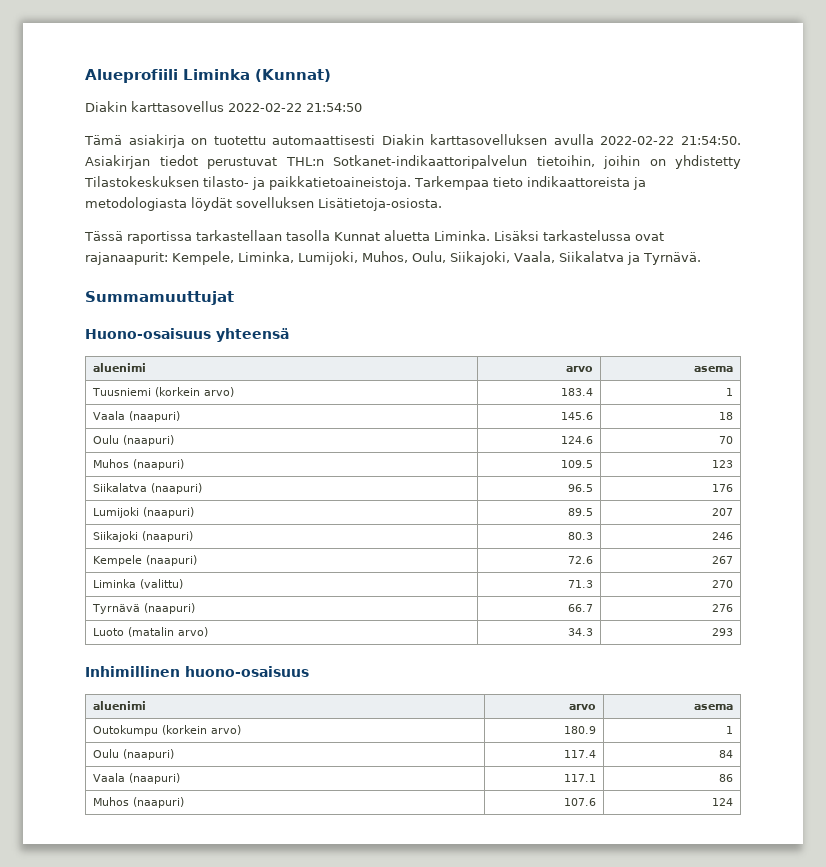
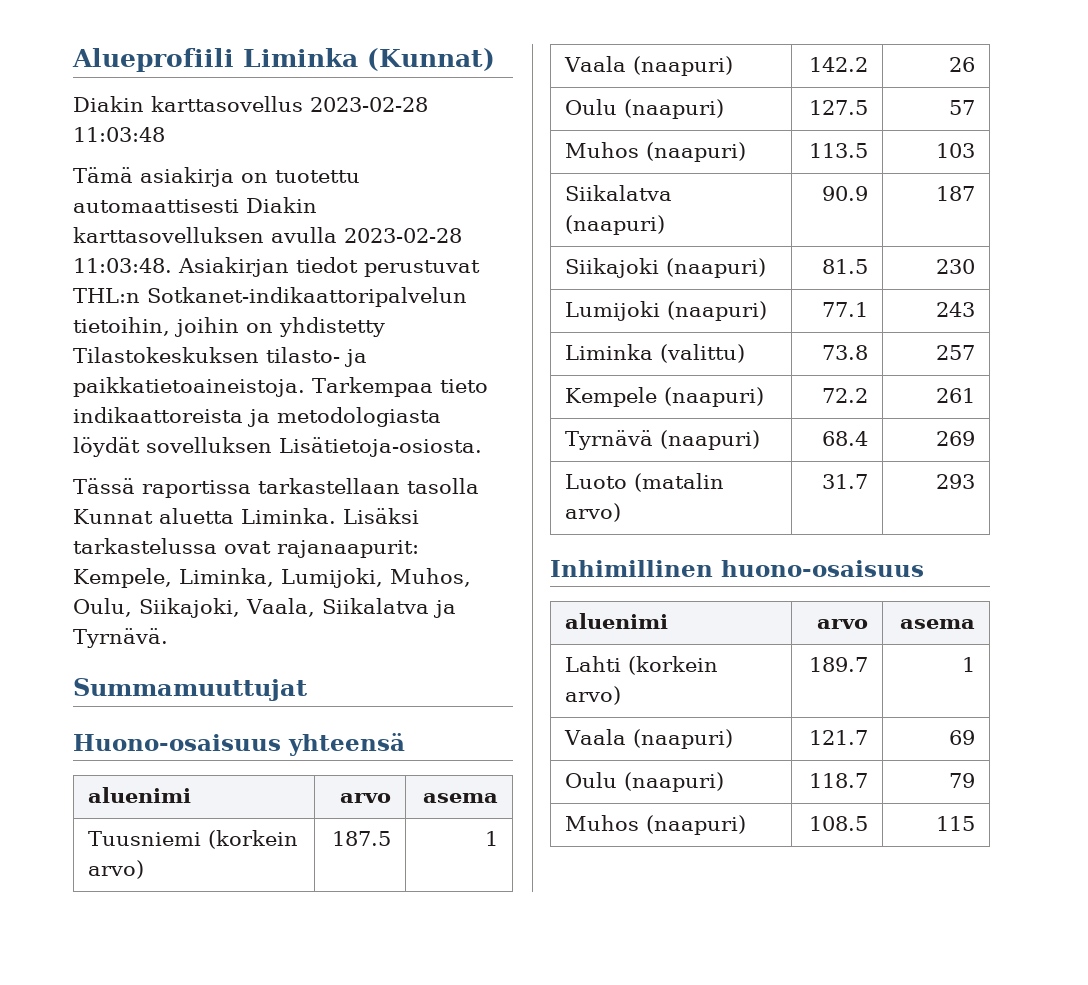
[228,103,362,112] 2022-02-22 21:54:50 -> [310,97,428,112] [73,127,165,142] 2023-02-28 11:03:48
[600,136,741,145] 2022-02-22 21:54:50. -> [344,228,462,243] [73,258,172,273] 2023-02-28 11:03:48.
[560,388,593,396] [725,388,733,396] [93,411,181,422] [560,412,593,420] [718,412,733,420] [93,435,175,446] [560,436,593,444] [718,436,733,444] [93,459,185,470] [560,460,593,468] [711,460,733,468] 183.4 | 1 // Vaala (naapuri) | 145.6 | 18 // Oulu (naapuri) | 124.6 | 70 // Muhos (naapuri) | 109.5 | 123 -> [331,831,391,846] [484,831,498,846] [564,56,734,76] [808,57,868,72] [948,57,975,72] [565,99,725,119] [808,100,868,115] [948,100,975,115] [565,142,747,162] [808,143,868,158] [935,143,975,158] 187.5 | 1 // Vaala (naapuri) | 142.2 | 26 // Oulu (naapuri) | 127.5 | 57 // Muhos (naapuri) | 113.5 | 103
[567,484,593,492] [711,484,733,492] [93,507,195,518] [567,508,593,516] [711,508,733,516] [93,531,194,542] [567,532,593,540] [711,532,733,540] [93,555,198,566] [567,556,593,564] [711,556,733,564] [93,579,184,589] [567,580,593,588] [711,580,733,588] 96.5 | 176 // Lumijoki (naapuri) | 89.5 | 207 // Siikajoki (naapuri) | 80.3 | 246 // Kempele (naapuri) | 72.6 | 267 // Liminka (valittu) | 71.3 | 270 -> [821,186,868,201] [935,186,975,201] [565,258,767,278] [821,259,868,274] [935,259,975,274] [565,301,768,321] [821,302,868,317] [935,302,975,317] [565,344,746,363] [821,345,868,360] [935,345,975,360] [565,387,765,407] [821,388,868,403] [935,388,975,403] 90.9 | 187 // Siikajoki (naapuri) | 81.5 | 230 // Lumijoki (naapuri) | 77.1 | 243 // Liminka (valittu) | 73.8 | 257 // Kempele (naapuri) | 72.2 | 261
[567,604,593,612] [711,604,733,612] 66.7 | 276 -> [821,431,868,446] [935,431,975,446] 68.4 | 269
[567,628,593,636] 34.3 -> [821,474,868,489] 31.7
[93,725,242,736] [563,726,596,734] [725,726,733,734] [93,749,175,760] [563,750,596,758] [718,750,733,758] [93,773,181,784] [563,774,596,782] [718,774,733,782] [93,797,185,808] [563,798,596,806] [711,798,733,806] Outokumpu (korkein arvo) | 180.9 | 1 // Oulu (naapuri) | 117.4 | 84 // Vaala (naapuri) | 117.1 | 86 // Muhos (naapuri) | 107.6 | 124 -> [565,656,719,675] [565,686,622,705] [808,657,868,672] [961,657,975,672] [564,729,734,749] [808,730,868,745] [948,730,975,745] [565,772,725,792] [808,773,868,788] [948,773,975,788] [565,815,747,835] [808,816,868,831] [935,816,975,831] Lahti (korkein arvo) | 189.7 | 1 // Vaala (naapuri) | 121.7 | 69 // Oulu (naapuri) | 118.7 | 79 // Muhos (naapuri) | 108.5 | 115

